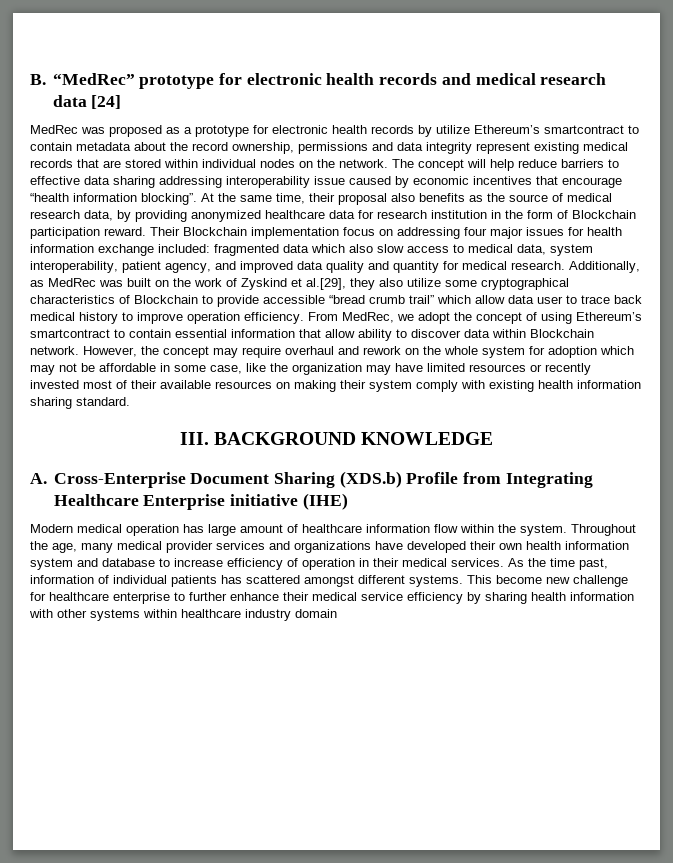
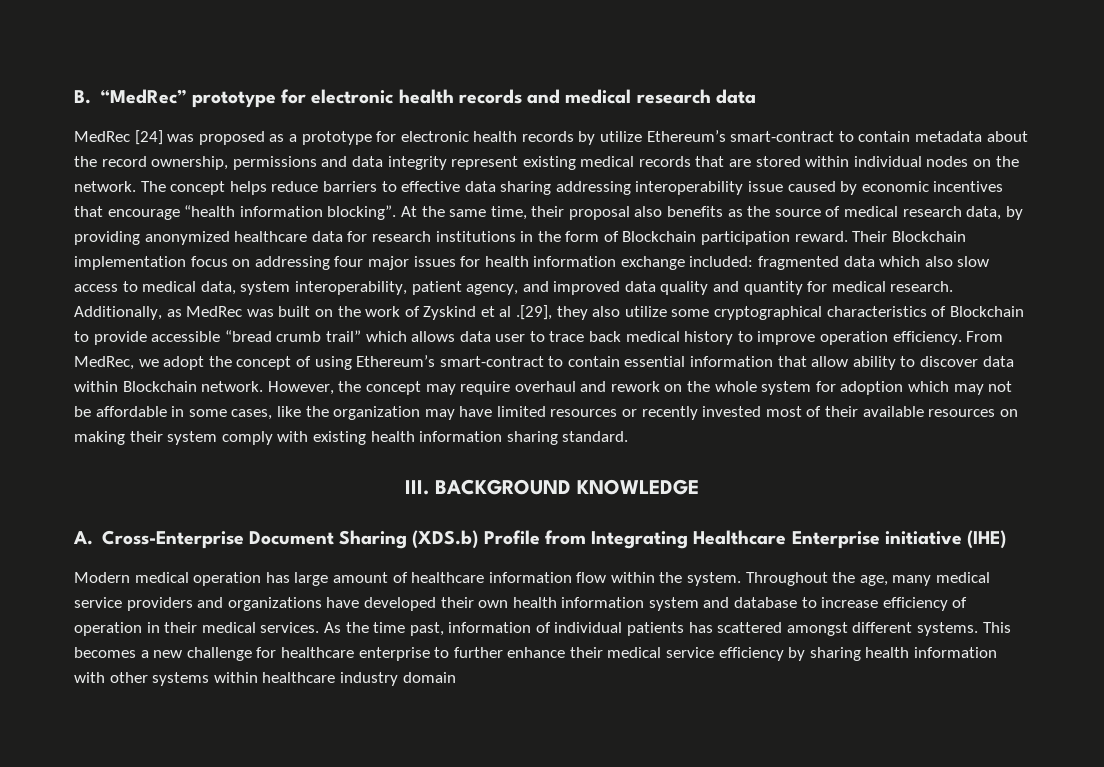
[91,95,122,109] [30,125,78,134] [24] // MedRec -> [74,130,163,145] // MedRec [24]
[544,125,624,134] smartcontract -> [730,131,835,142] smart-contract
[467,159,514,171] will help -> [229,181,267,195] helps
[431,210,487,219] institution -> [435,231,516,242] institutions
[306,278,346,290] al.[29], -> [499,305,553,320] al .[29],
[475,295,505,304] allow -> [411,331,456,342] allows
[30,329,110,338] smartcontract -> [439,356,544,367] smart-contract
[210,365,242,374] case, -> [231,409,273,420] cases,
[166,541,265,553] provider services -> [74,597,193,611] service providers
[496,575,542,584] become -> [74,647,149,658] becomes a

